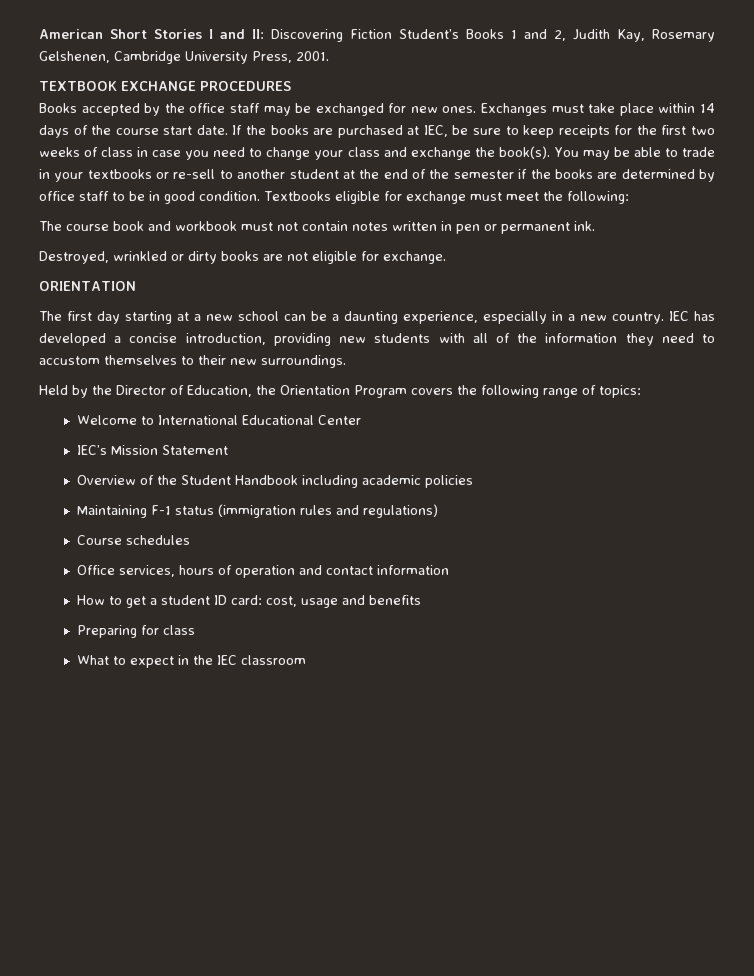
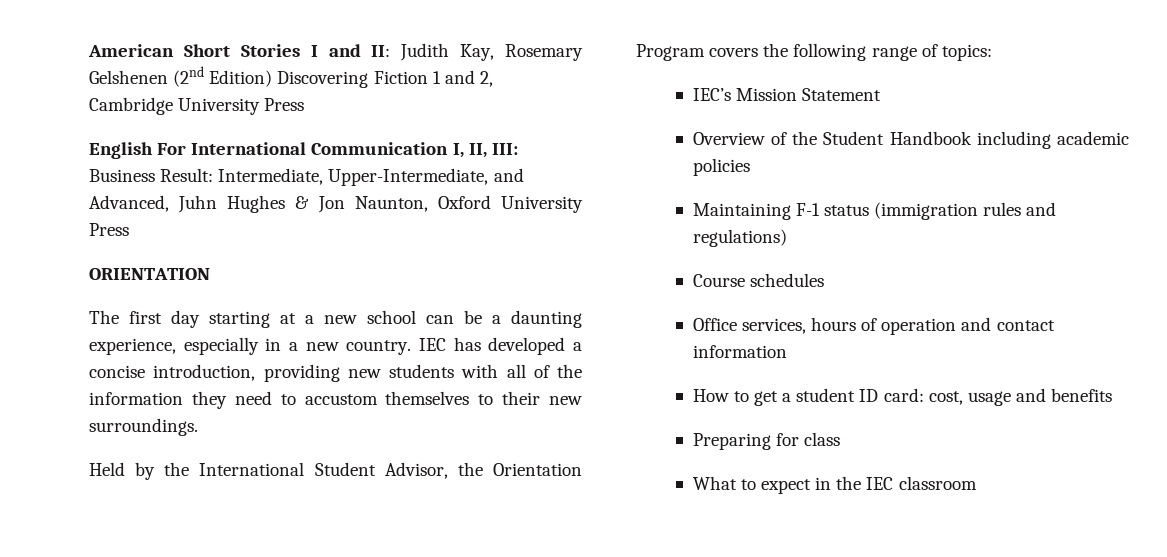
[271,29,715,42] [39,51,329,64] [39,81,291,91] [39,103,715,116] [39,125,715,138] [39,146,715,160] [39,169,715,182] [39,191,629,204] [39,221,595,234] [39,251,446,264] Discovering Fiction Student’s Books 1 and 2, Judith Kay, Rosemary Gelshenen, Cambridge University Press, 2001. // TEXTBOOK EXCHANGE PROCEDURES // Books accepted by the office staff may be exchanged for new ones. Exchanges must take place within 14 days of the course start date. If the books are purchased at IEC, be sure to keep receipts for the first two weeks of class in case you need to change your class and exchange the book(s). You may be able to trade in your textbooks or re-sell to another student at the end of the semester if the books are determined by office staff to be in good condition. Textbooks eligible for exchange must meet the following: // The course book and workbook must not contain notes written in pen or permanent ink. // Destroyed, wrinkled or dirty books are not eligible for exchange. -> [400,43,583,61] [89,66,493,88] [89,97,305,115] [89,142,518,159] [89,168,524,186] [89,195,583,213] [89,223,129,236] Judith Kay, Rosemary Gelshenen (2nd Edition) Discovering Fiction 1 and 2, Cambridge University Press // English For International Communication I, II, III: Business Result: Intermediate, Upper-Intermediate, and Advanced, Juhn Hughes & Jon Naunton, Oxford University Press
[116,385,252,397] Director of Education, -> [199,462,448,479] International Student Advisor,
[76,415,361,425] // Welcome to International Educational Center -> (992, 52) none

